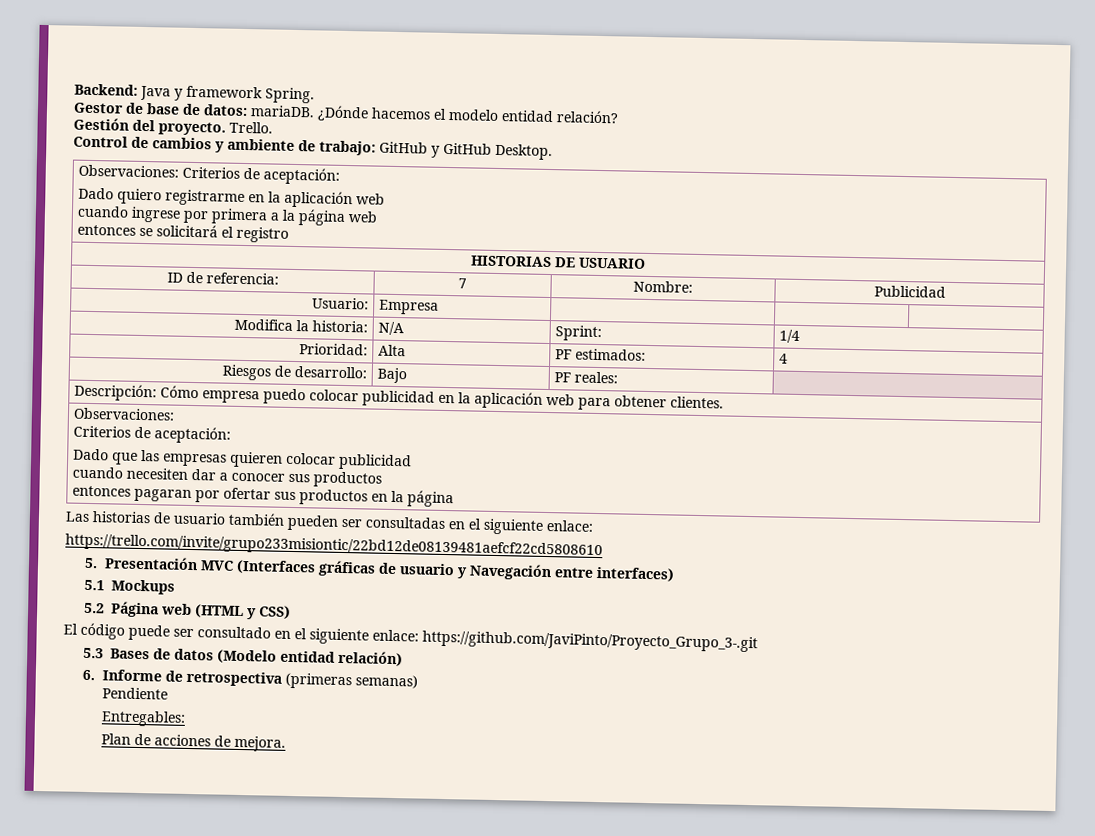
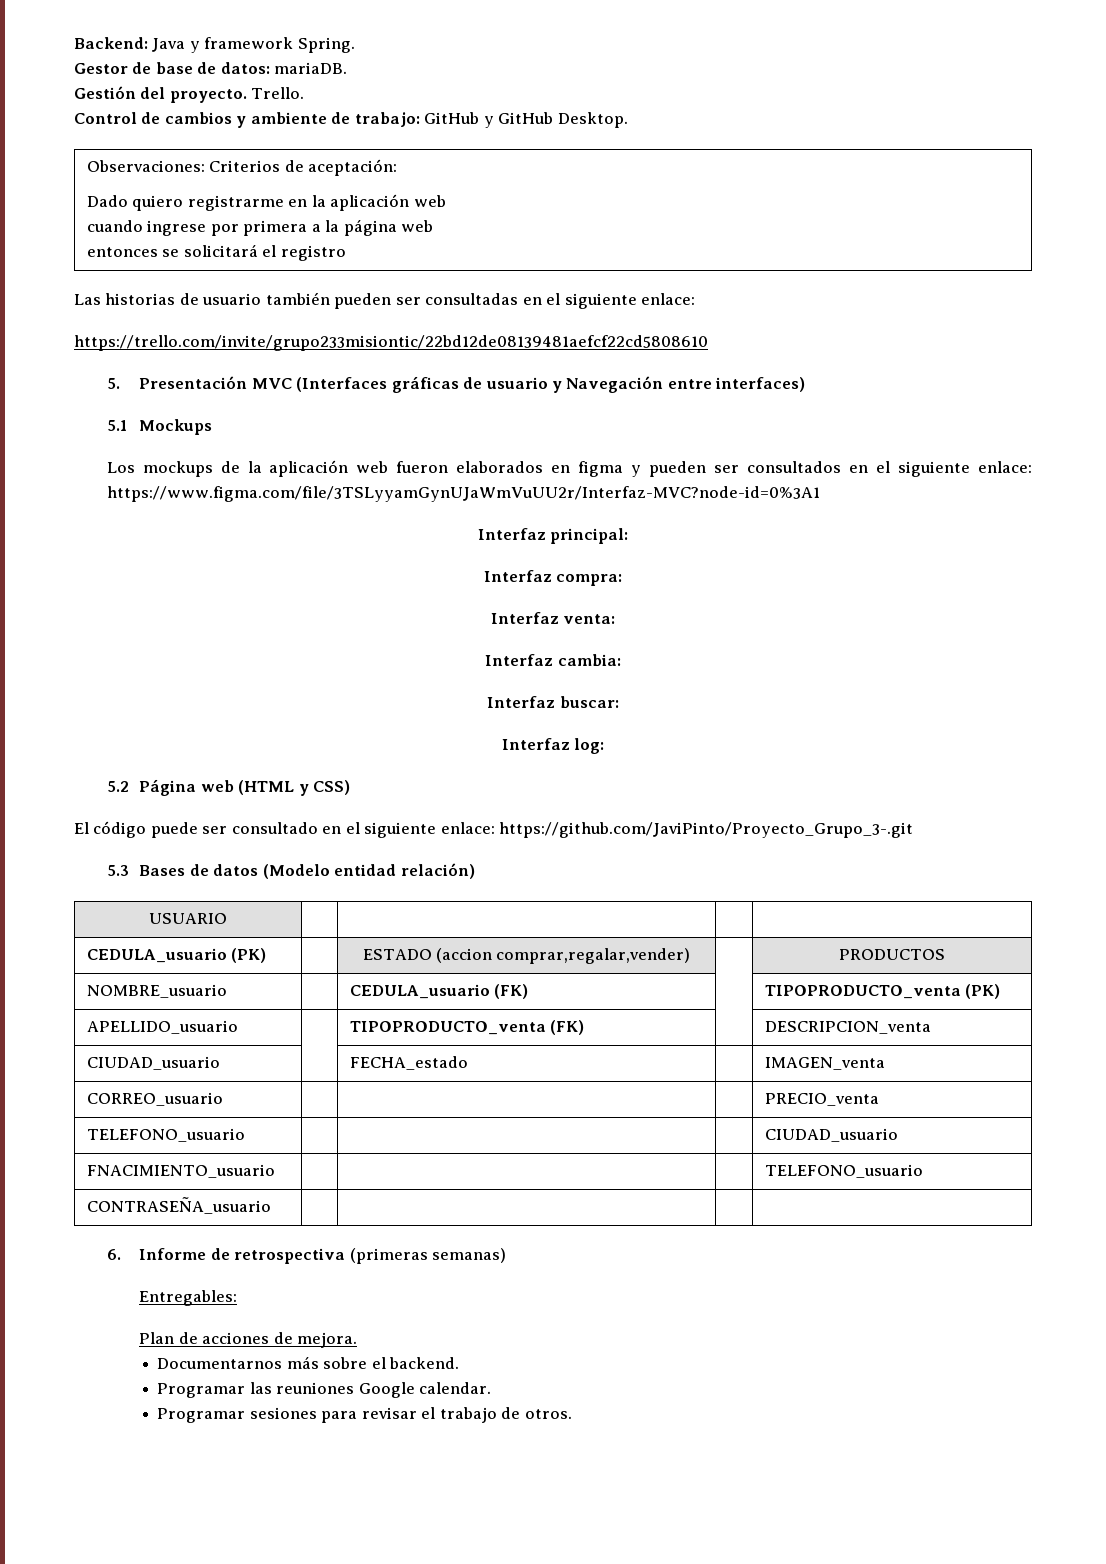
[317,105,619,124] ¿Dónde hacemos el modelo entidad relación? -> (348, 68) none
[470,255,646,269] [166,271,279,285] [458,278,467,289] [633,280,693,293] [873,285,946,298] [311,297,369,310] [379,299,440,315] [233,318,368,333] [378,321,405,336] [555,325,603,342] [779,329,801,343] [298,343,368,356] [378,344,407,357] [555,348,647,361] [779,353,789,364] [221,364,367,381] [377,367,408,384] [554,371,619,384] [74,383,725,411] [73,407,176,421] [73,425,232,444] [73,448,413,471] [72,466,383,488] [72,485,455,508] // HISTORIAS DE USUARIO // ID de referencia: | 7 | Nombre: | Publicidad // Usuario: | Empresa | | | // Modifica la historia: | N/A | Sprint: | 1/4 // Prioridad: | Alta | PF estimados: | 4 // Riesgos de desarrollo: | Bajo | PF reales: | // Descripción: Cómo empresa puedo colocar publicidad en la aplicación web para obtener clientes. // Observaciones: // Criterios de aceptación: // Dado que las empresas quieren colocar publicidad // cuando necesiten dar a conocer sus productos // entonces pagaran por ofertar sus productos en la página -> (346, 253) none
(176, 587) none -> [106,460,1032,477] [106,486,820,502] [477,528,629,544] [483,570,623,586] [490,612,616,624] [485,654,621,666] [487,696,619,708] [501,738,605,754] // Los mockups de la aplicación web fueron elaborados en figma y pueden ser consultados en el siguiente enlace: https://www.figma.com/file/3TSLyyamGynUJaWmVuUU2r/Interfaz-MVC?node-id=0%3A1 // Interfaz principal: // Interfaz compra: // Interfaz venta: // Interfaz cambia: // Interfaz buscar: // Interfaz log:
(404, 658) none -> [149,913,227,924] [87,948,267,963] [362,948,691,964] [839,949,945,960] [87,984,228,998] [350,984,529,999] [765,984,1001,999] [87,1020,239,1034] [350,1020,585,1035] [765,1021,932,1034] [87,1056,221,1070] [350,1056,469,1070] [765,1057,886,1070] [87,1092,224,1106] [765,1093,880,1106] [87,1128,246,1142] [765,1128,899,1142] [87,1164,276,1178] [765,1164,924,1178] [87,1197,272,1214] // USUARIO | | | | // CEDULA_usuario (PK) | | ESTADO (accion comprar,regalar,vender) | | PRODUCTOS // NOMBRE_usuario | | CEDULA_usuario (FK) | | TIPOPRODUCTO_venta (PK) // APELLIDO_usuario | | TIPOPRODUCTO_venta (FK) | | DESCRIPCION_venta // CIUDAD_usuario | | FECHA_estado | | IMAGEN_venta // CORREO_usuario | | | | PRECIO_venta // TELEFONO_usuario | | | | CIUDAD_usuario // FNACIMIENTO_usuario | | | | TELEFONO_usuario // CONTRASEÑA_usuario | | | |
[102,687,169,700] // Pendiente -> (507, 1255) none
(287, 743) none -> [157,1356,460,1369] [157,1382,492,1398] [157,1407,572,1423] // Documentarnos más sobre el backend. // Programar las reuniones Google calendar. // Programar sesiones para revisar el trabajo de otros.

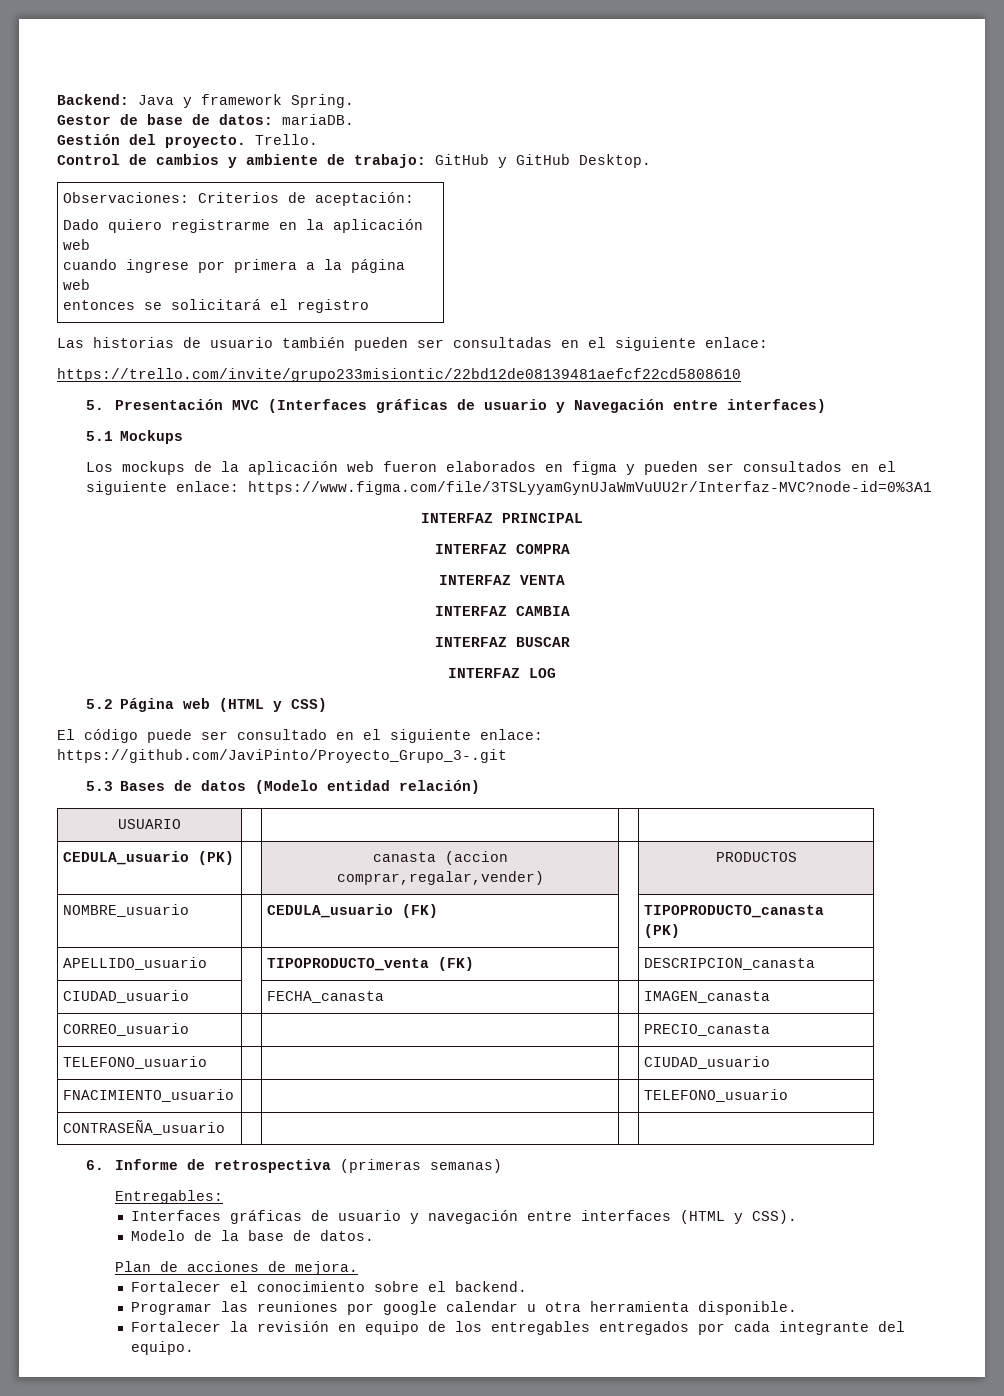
[477,528,629,544] [483,570,623,586] [490,612,616,624] [485,654,621,666] [487,696,619,708] [501,738,605,754] Interfaz principal: // Interfaz compra: // Interfaz venta: // Interfaz cambia: // Interfaz buscar: // Interfaz log: -> [421,513,583,523] [434,544,570,554] [439,575,565,585] [434,606,570,616] [434,637,570,647] [448,668,556,678] INTERFAZ PRINCIPAL // INTERFAZ COMPRA // INTERFAZ VENTA // INTERFAZ CAMBIA // INTERFAZ BUSCAR // INTERFAZ LOG
[362,949,432,960] ESTADO -> [372,852,436,862] canasta
[765,985,962,999] TIPOPRODUCTO_venta -> [644,905,825,918] TIPOPRODUCTO_canasta
[765,1021,932,1034] DESCRIPCION_venta -> [644,958,816,970] DESCRIPCION_canasta
[350,1056,469,1070] [765,1057,886,1070] FECHA_estado | | IMAGEN_venta -> [267,991,385,1003] [644,991,771,1003] FECHA_canasta | | IMAGEN_canasta
[765,1093,880,1106] PRECIO_venta -> [644,1024,771,1036] PRECIO_canasta
(238, 1298) none -> [130,1210,797,1224] [130,1230,374,1241] // Interfaces gráficas de usuario y navegación entre interfaces (HTML y CSS). // Modelo de la base de datos.
[157,1356,319,1369] Documentarnos más -> [130,1281,365,1292] Fortalecer el conocimiento
[358,1382,492,1398] [157,1407,572,1423] Google calendar. // Programar sesiones para revisar el trabajo de otros. -> [346,1301,797,1315] [130,1321,905,1335] [130,1341,194,1355] por google calendar u otra herramienta disponible. // Fortalecer la revisión en equipo de los entregables entregados por cada integrante del equipo.

